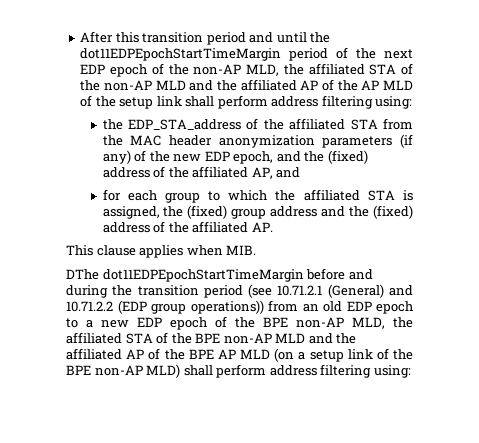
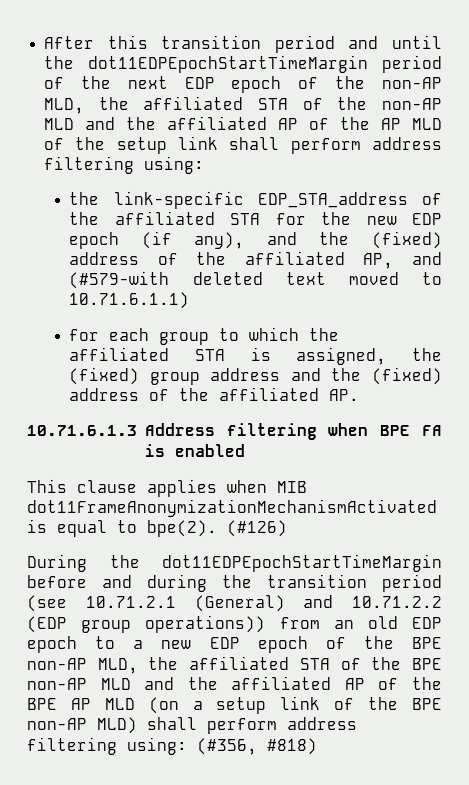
(123, 124) none -> [113,191,244,209] link-specific
[383,118,414,130] [102,134,413,148] [102,150,274,164] from the MAC header anonymization parameters (if any) of the new EDP epoch, -> [275,212,442,225] [69,231,245,249] for the new EDP epoch (if any),
(301, 172) none -> [69,271,442,289] [69,292,190,309] (#579-with deleted text moved to 10.71.6.1.1)
[66,245,257,258] [66,269,99,280] This clause applies when MIB. // DThe -> [27,423,442,440] [144,444,245,457] [27,479,307,497] [27,499,437,517] [27,519,287,537] [27,554,140,572] 10.71.6.1.3 Address filtering when BPE FA is enabled // This clause applies when MIB dot11FrameAnonymizationMechanismActivated is equal to bpe(2). (#126) // During the
(411, 371) none -> [197,738,317,755] (#356, #818)

